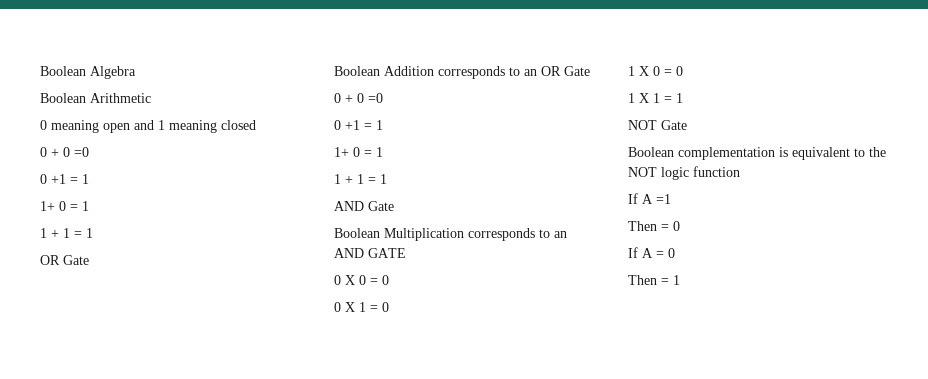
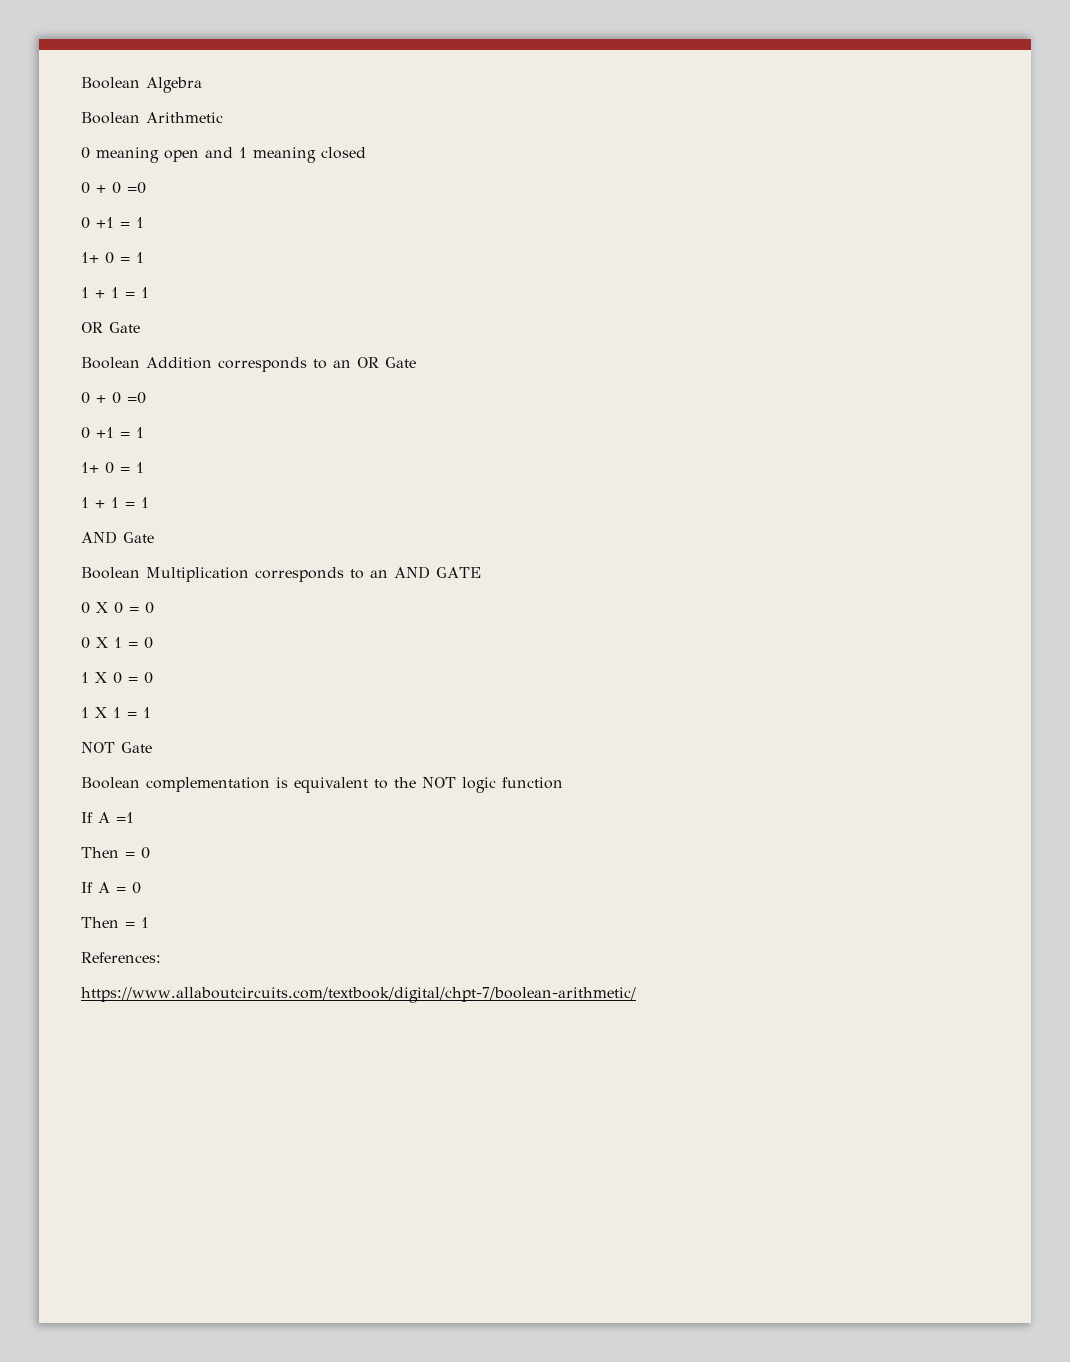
(680, 280) none -> [81,952,161,963] [81,987,636,1003] // References: // https://www.allaboutcircuits.com/textbook/digital/chpt-7/boolean-arithmetic/

